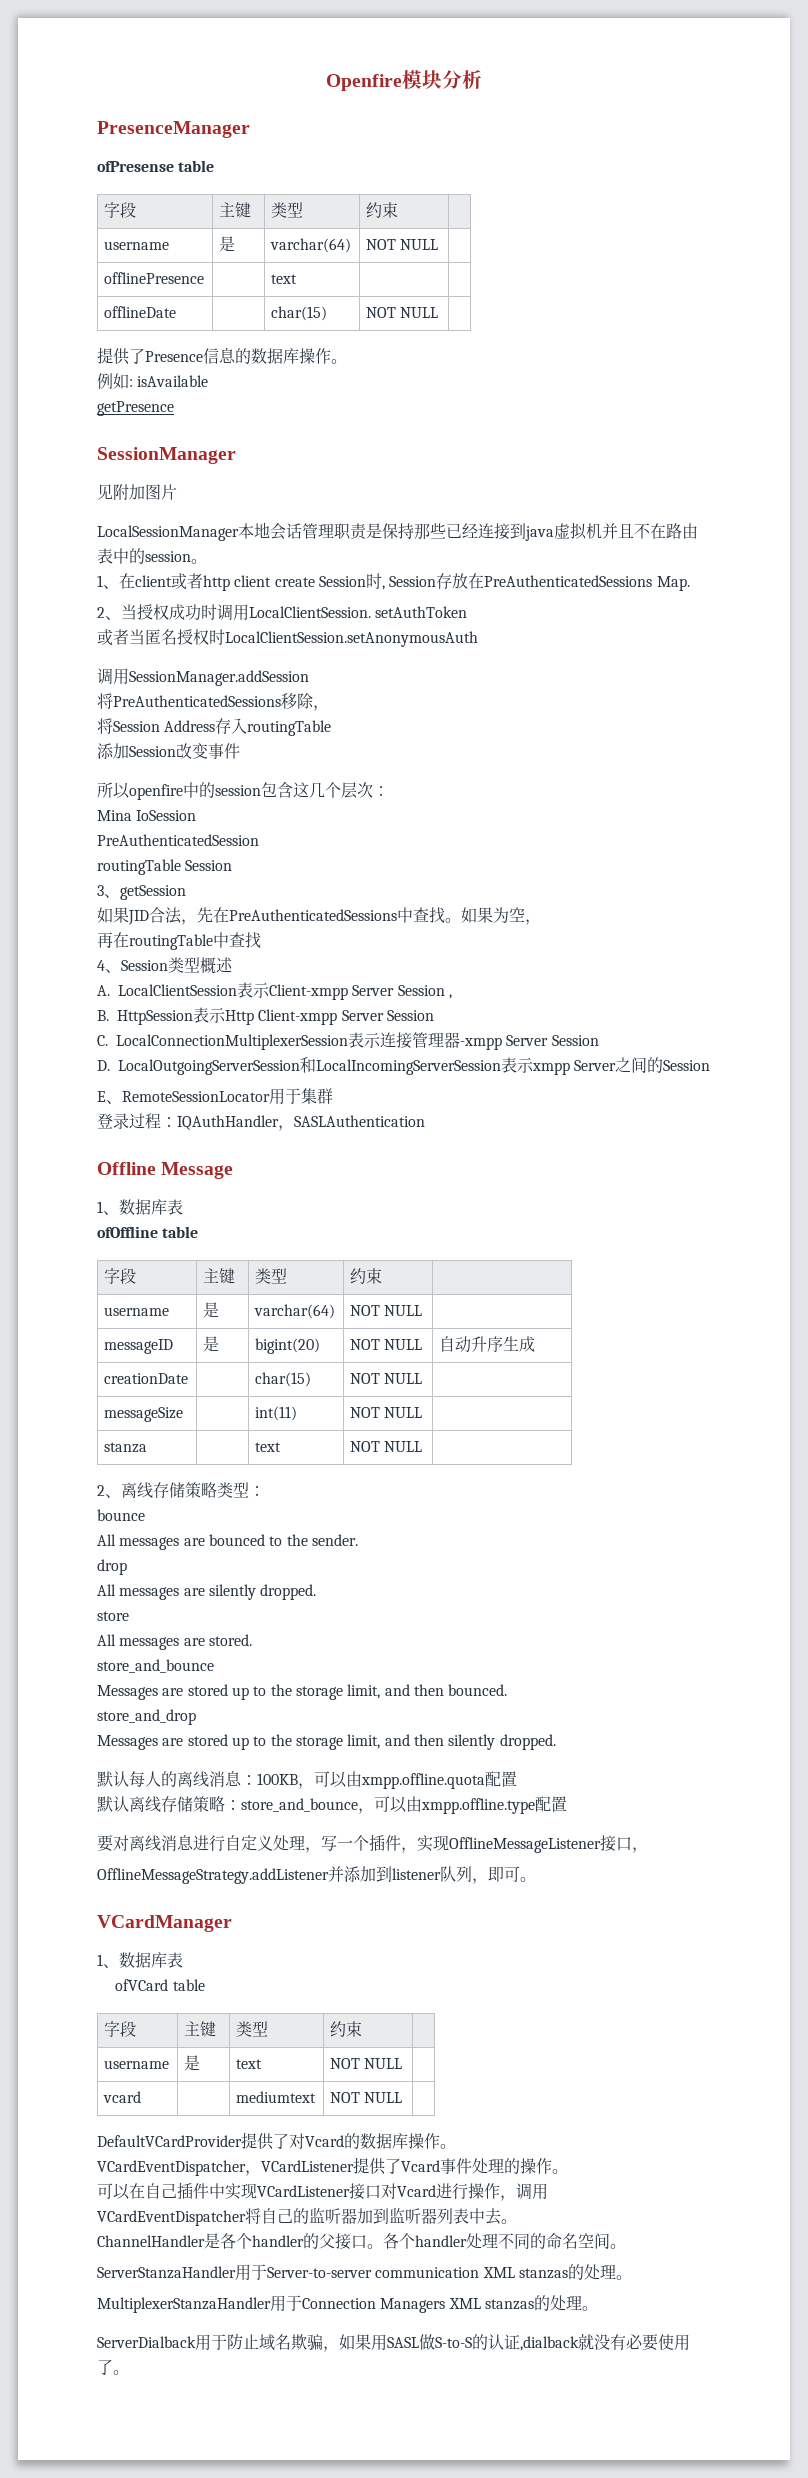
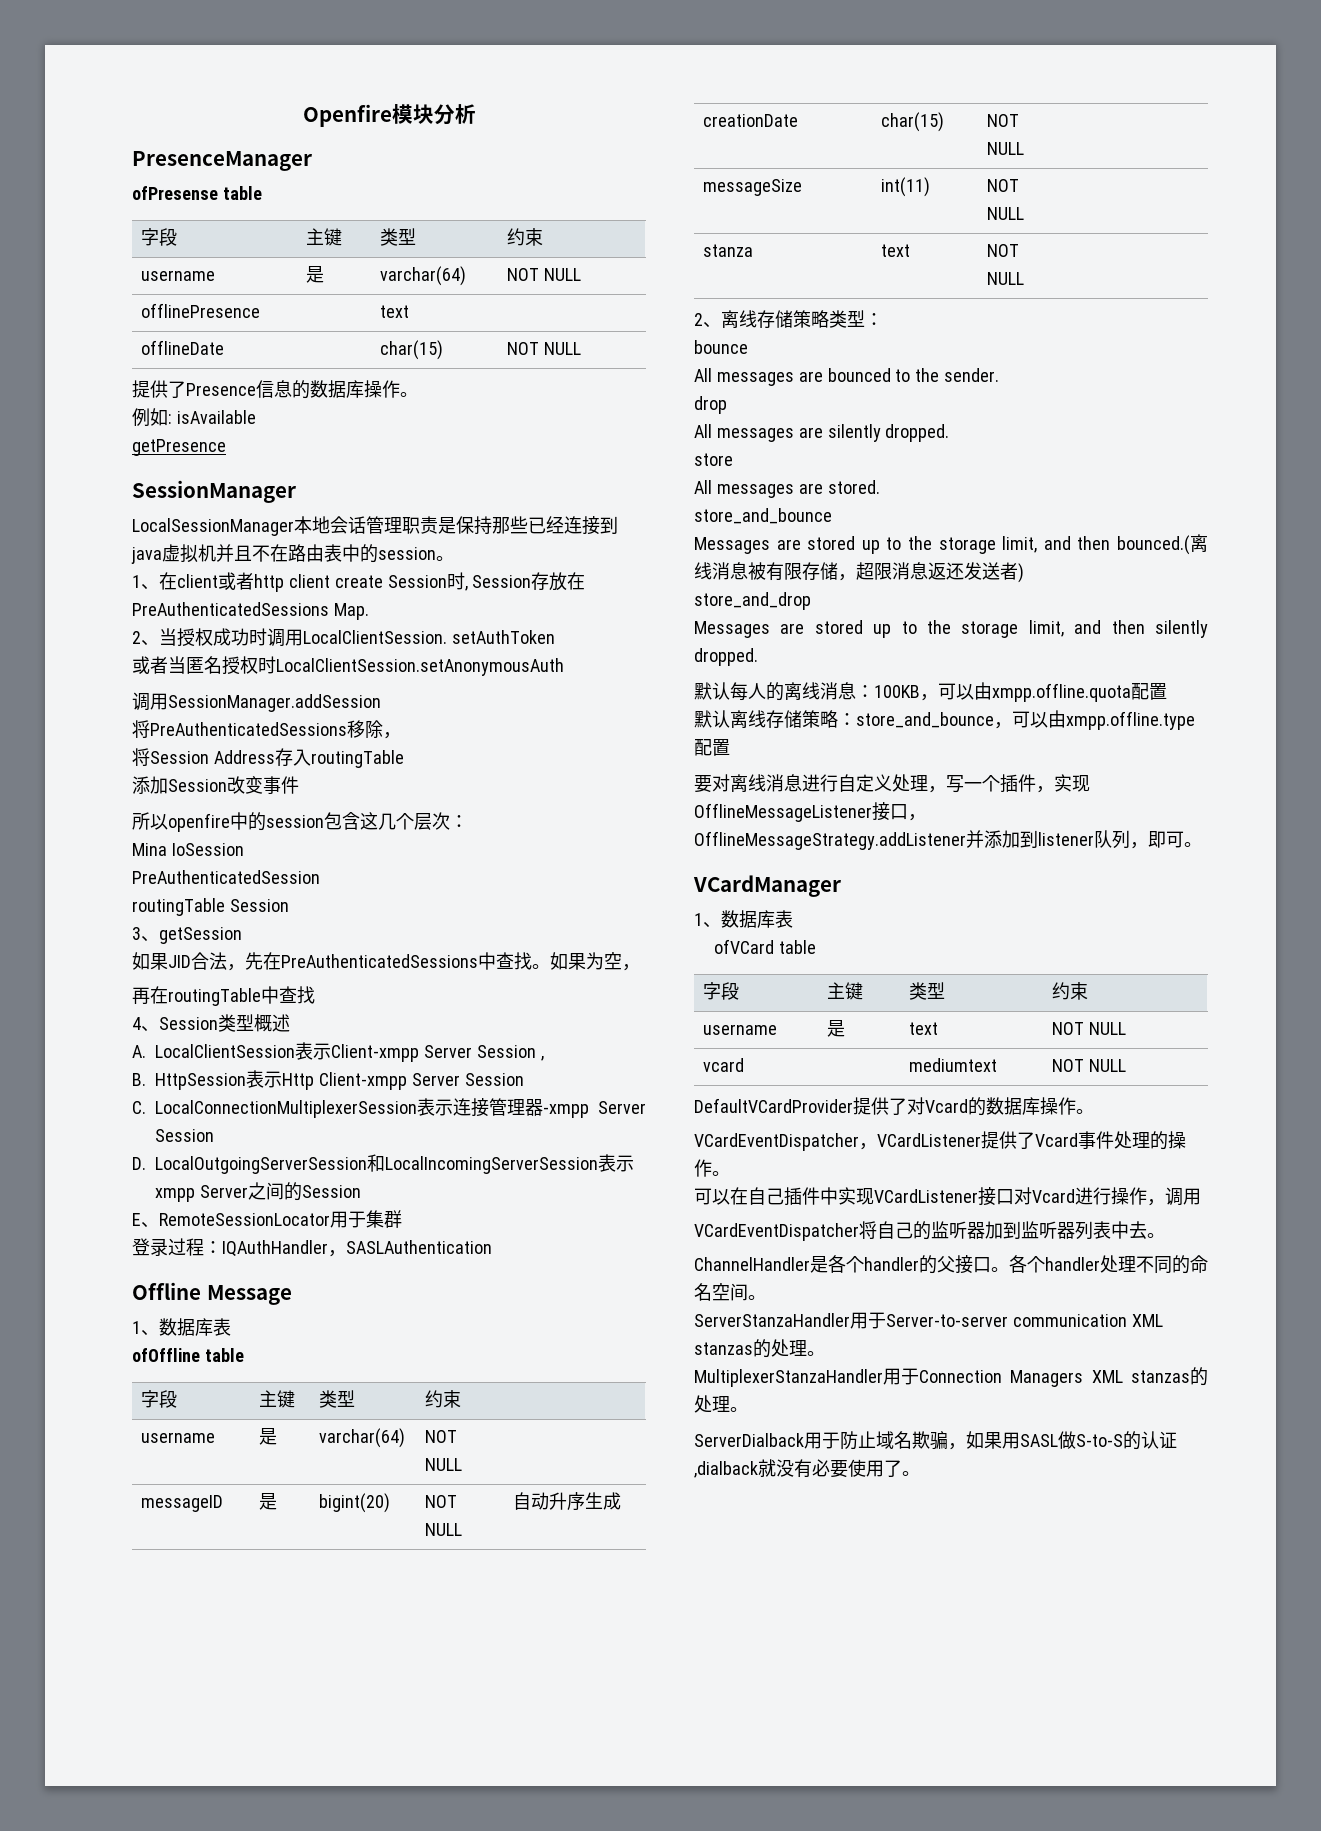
[97,484,177,501] // 见附加图片 -> (296, 491) none
[448,1684,508,1696] bounced. -> [1117,534,1208,555] [694,562,1024,583] bounced.(离线消息被有限存储，超限消息返还发送者)

